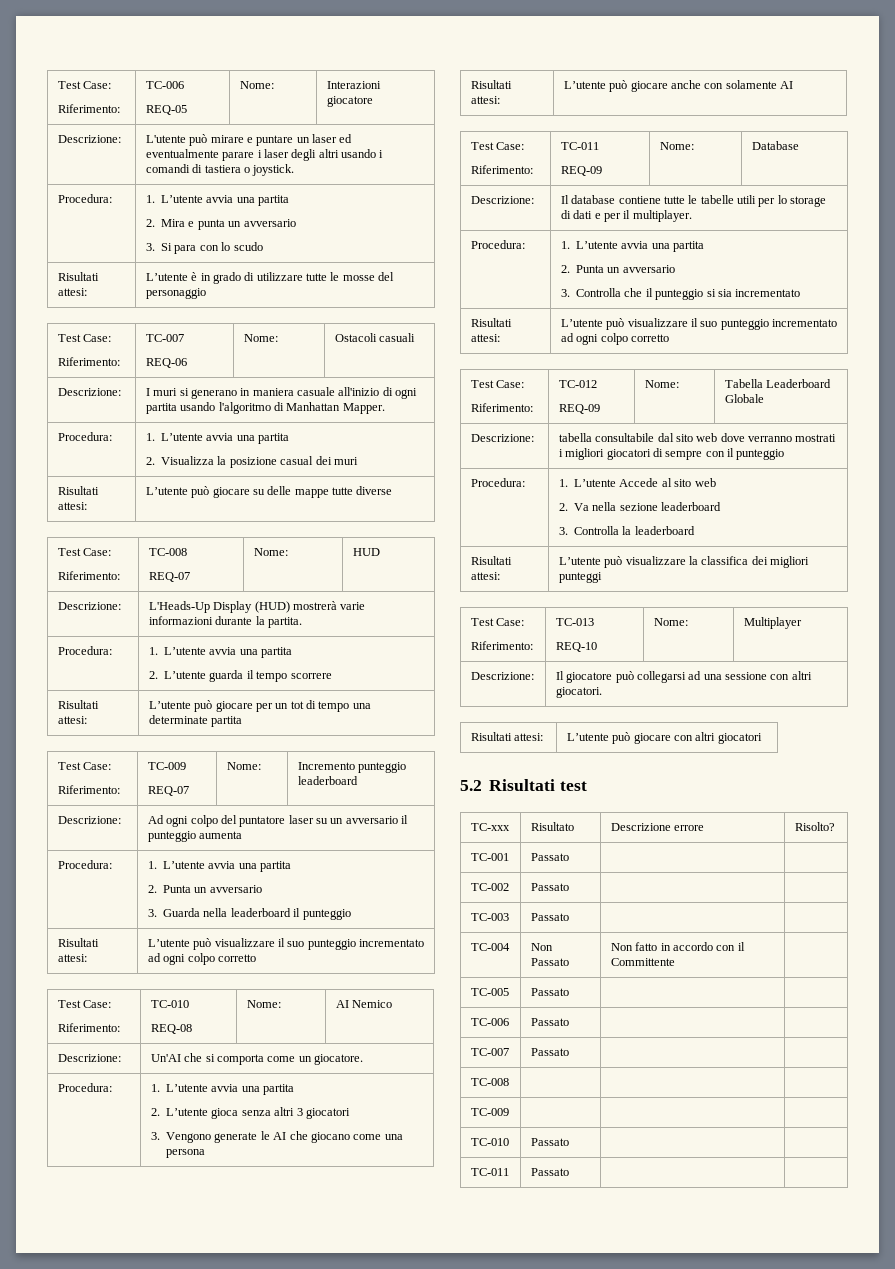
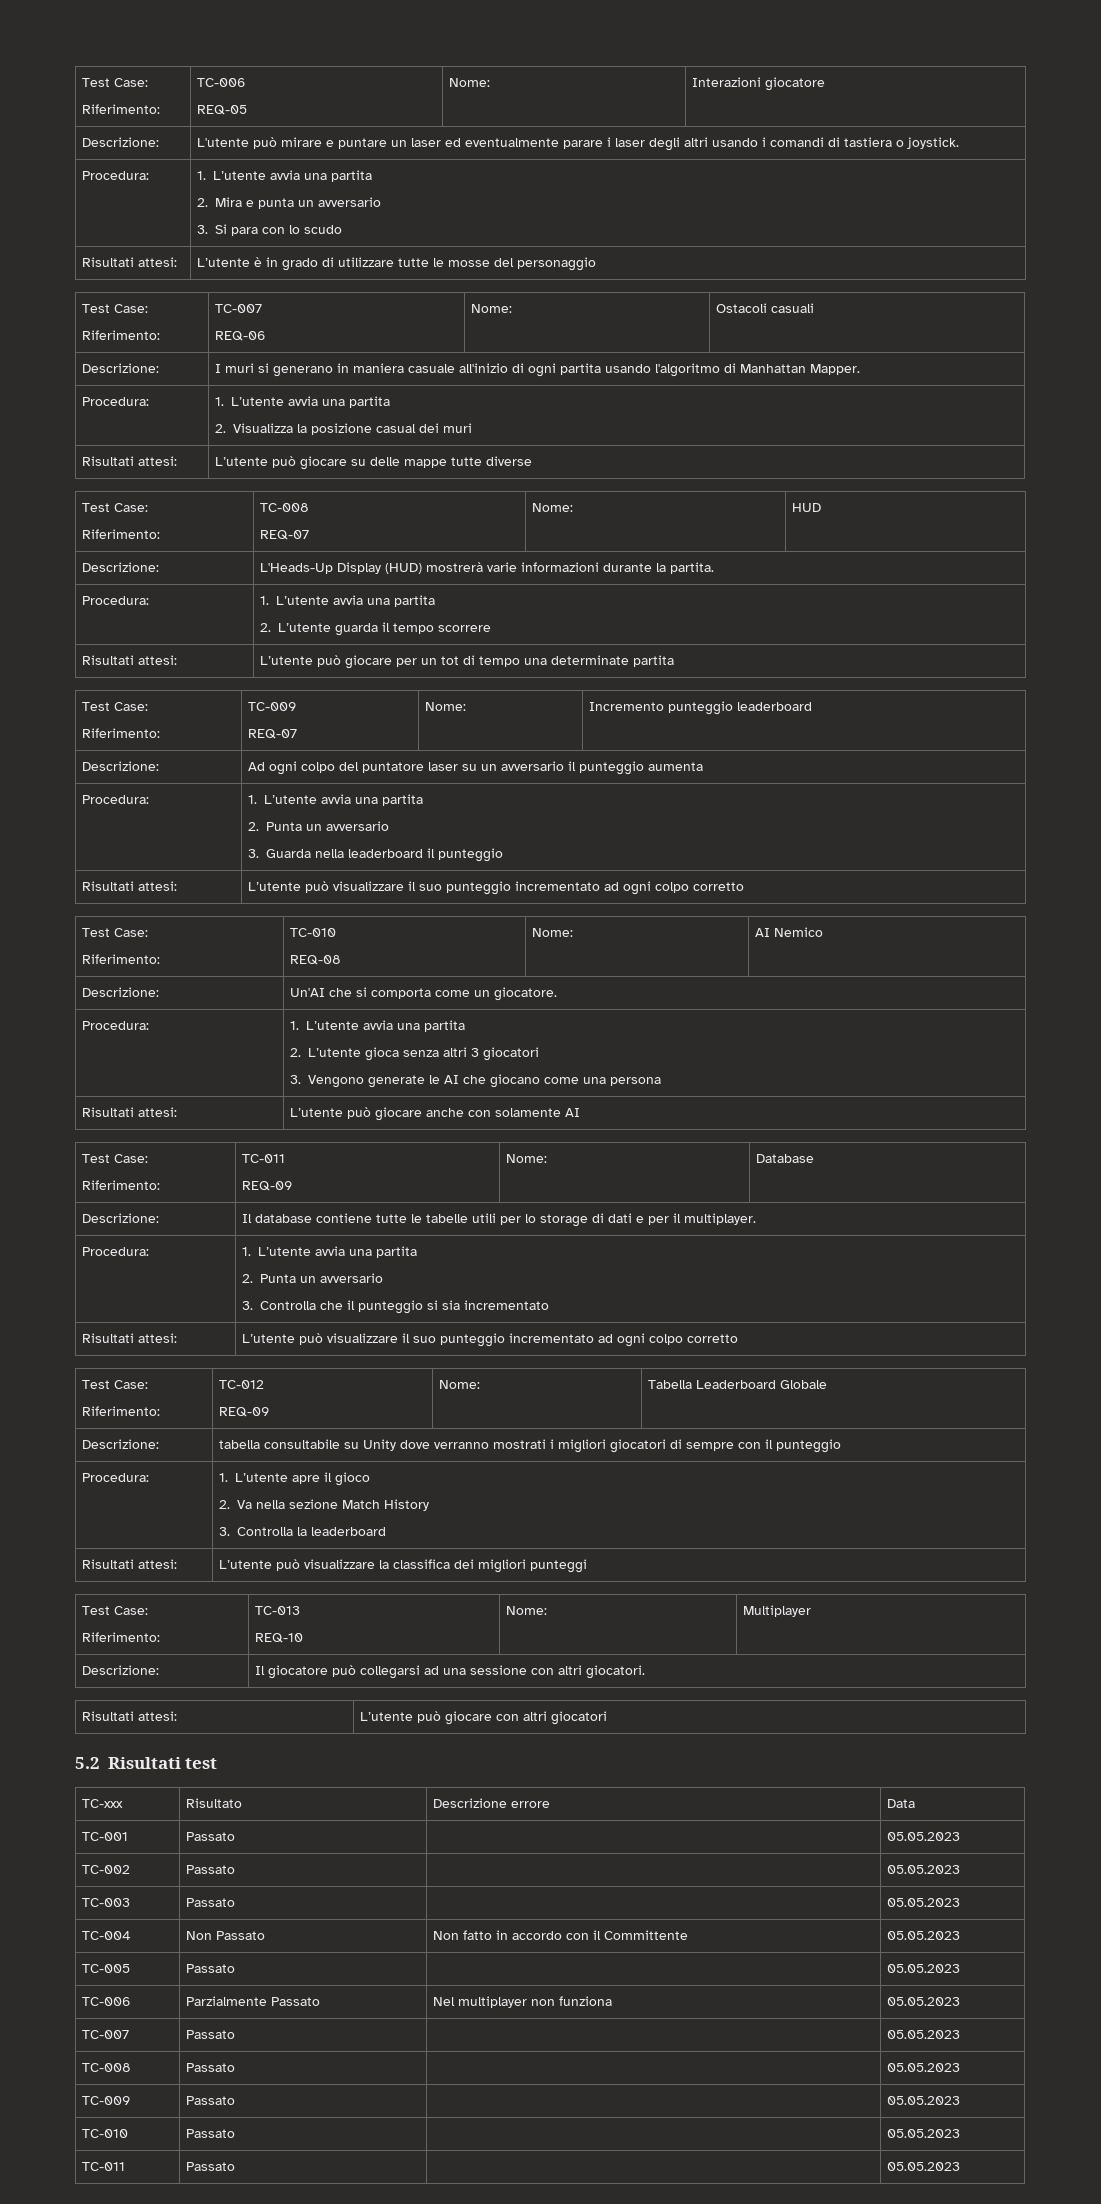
[657,433,718,442] dal sito web -> [343,1439,396,1451] su Unity
[619,478,716,487] Accede al sito web -> [291,1472,370,1486] apre il gioco
[661,502,722,511] leaderboard -> [341,1499,429,1511] Match History
[794,822,835,831] Risolto? -> [886,1799,915,1808] Data
(569, 857) none -> [886,1832,960,1841] 05.05.2023
(569, 887) none -> [886,1865,960,1874] 05.05.2023
(569, 917) none -> [886,1898,960,1907] 05.05.2023
(675, 962) none -> [886,1931,960,1940] 05.05.2023
(569, 992) none -> [886,1964,960,1973] 05.05.2023
[530,1018,569,1026] Passato | | -> [185,1996,320,2006] [432,1996,612,2008] [886,1997,960,2006] Parzialmente Passato | Nel multiplayer non funziona | 05.05.2023
(569, 1052) none -> [886,2030,960,2039] 05.05.2023
(509, 1082) | | -> [185,2063,235,2072] [886,2063,960,2072] Passato | | 05.05.2023
(509, 1112) | | -> [185,2096,235,2105] [886,2096,960,2105] Passato | | 05.05.2023
(569, 1142) none -> [886,2129,960,2138] 05.05.2023
(569, 1172) none -> [886,2162,960,2171] 05.05.2023

